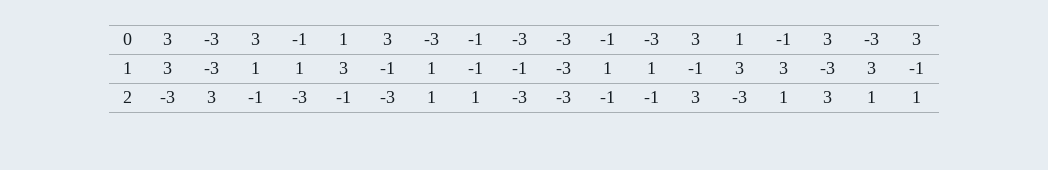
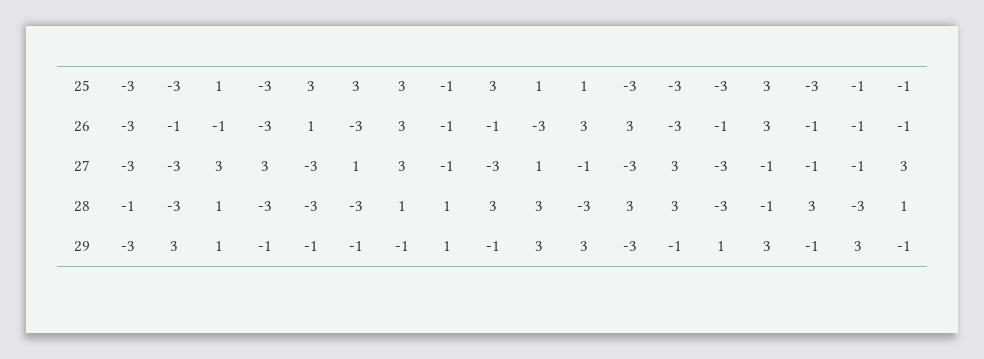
[123,33,132,45] [163,33,172,45] [204,33,219,45] [251,33,260,45] [292,33,307,45] [339,33,348,45] [383,33,392,45] [424,33,439,45] [468,33,483,45] [512,33,527,45] [556,33,571,45] [600,33,615,45] 0 | 3 | -3 | 3 | -1 | 1 | 3 | -3 | -1 | -3 | -3 | -1 -> [73,80,90,92] [121,81,135,91] [166,81,181,91] [215,81,223,91] [257,81,272,91] [306,81,315,91] [352,81,360,91] [397,81,406,91] [440,81,454,91] [488,81,497,91] [534,81,543,91] [580,81,588,91] [622,81,637,91] [668,81,682,91] [713,81,728,91] [762,81,771,91] [805,81,819,91] [850,81,865,91] [896,81,911,91] [73,121,90,132] [121,121,135,131] [166,121,181,131] [212,121,226,131] [257,121,272,131] [306,121,315,131] [349,121,363,131] [397,121,406,131] [440,121,454,131] [485,121,500,131] [531,121,546,131] [580,121,588,131] [625,121,634,131] [668,121,682,131] [713,121,728,131] [762,121,771,131] [805,121,819,131] [850,121,865,131] [896,121,911,131] [73,160,90,172] [121,161,135,171] [166,161,181,171] [215,161,223,171] [260,161,269,171] [303,161,318,171] [352,161,360,171] [397,161,406,171] [440,161,454,171] [485,161,500,171] [534,161,543,171] [577,161,591,171] [622,161,637,171] [671,161,679,171] [713,161,728,171] [759,161,774,171] [805,161,819,171] [850,161,865,171] [899,161,908,171] [73,201,90,212] [121,201,135,211] [166,201,181,211] [215,201,223,211] [257,201,272,211] [303,201,318,211] [349,201,363,211] [397,201,406,211] [443,201,451,211] [488,201,497,211] [534,201,543,211] [577,201,591,211] [625,201,634,211] [671,201,679,211] [713,201,728,211] [759,201,774,211] [808,201,816,211] [850,201,865,211] [899,201,908,211] [73,241,90,252] 25 | -3 | -3 | 1 | -3 | 3 | 3 | 3 | -1 | 3 | 1 | 1 | -3 | -3 | -3 | 3 | -3 | -1 | -1 // 26 | -3 | -1 | -1 | -3 | 1 | -3 | 3 | -1 | -1 | -3 | 3 | 3 | -3 | -1 | 3 | -1 | -1 | -1 // 27 | -3 | -3 | 3 | 3 | -3 | 1 | 3 | -1 | -3 | 1 | -1 | -3 | 3 | -3 | -1 | -1 | -1 | 3 // 28 | -1 | -3 | 1 | -3 | -3 | -3 | 1 | 1 | 3 | 3 | -3 | 3 | 3 | -3 | -1 | 3 | -3 | 1 // 29
[823,33,832,45] [864,33,879,45] [911,33,921,45] [123,62,132,74] [163,62,172,74] [204,62,219,74] [251,62,260,74] [295,62,304,74] [339,62,348,74] [380,62,395,74] [427,62,436,74] [468,62,483,74] [512,62,527,74] [556,62,571,74] [603,62,612,74] | 3 | -3 | 3 // 1 | 3 | -3 | 1 | 1 | 3 | -1 | 1 | -1 | -1 | -3 | 1 -> [303,241,318,251] [349,241,363,251] [394,241,409,251] | -1 | -1 | -1
[867,62,876,74] [908,62,924,74] [123,91,132,103] [160,91,175,103] [207,91,216,103] [248,91,263,103] [292,91,307,103] [336,91,351,103] [380,91,395,103] [427,91,436,103] [471,91,480,103] [512,91,527,103] [556,91,571,103] [600,91,615,103] [644,91,659,103] [691,91,700,103] [732,91,747,103] [779,91,788,103] [823,91,832,103] [867,91,876,103] [911,91,921,103] 3 | -1 // 2 | -3 | 3 | -1 | -3 | -1 | -3 | 1 | 1 | -3 | -3 | -1 | -1 | 3 | -3 | 1 | 3 | 1 | 1 -> [668,241,682,251] [716,241,725,251] [762,241,771,251] [805,241,819,251] [853,241,862,251] [896,241,911,251] -1 | 1 | 3 | -1 | 3 | -1

